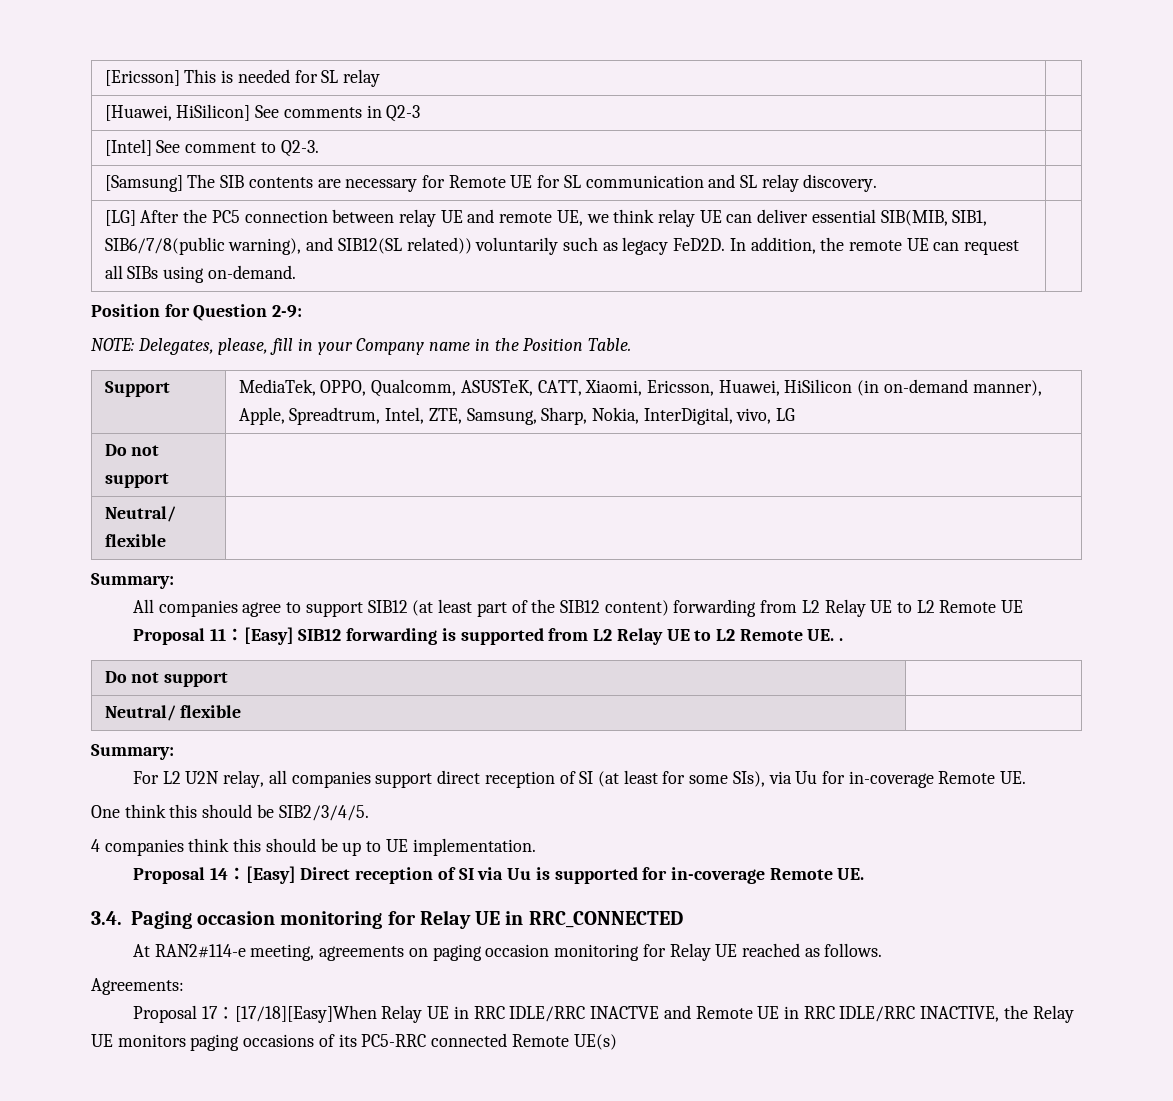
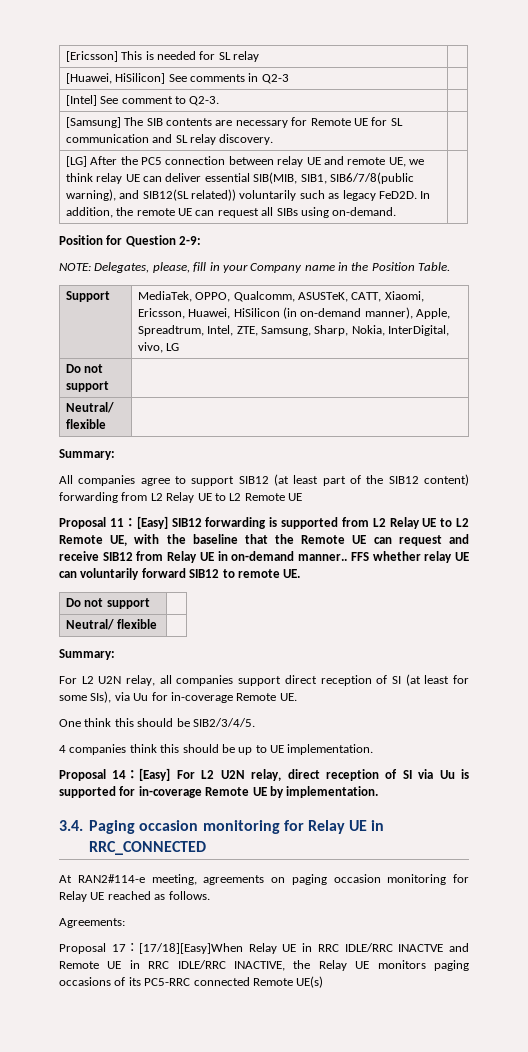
[807,629,844,641] UE. . -> [110,534,470,546] [59,551,470,563] [59,568,301,580] UE, with the baseline that the Remote UE can request and receive SIB12 from Relay UE in on-demand manner.. FFS whether relay UE can voluntarily forward SIB12 to remote UE.
[300,867,351,880] Direct -> [176,769,320,781] For L2 U2N relay, direct
[837,868,865,880] UE. -> [252,786,379,798] UE by implementation.

